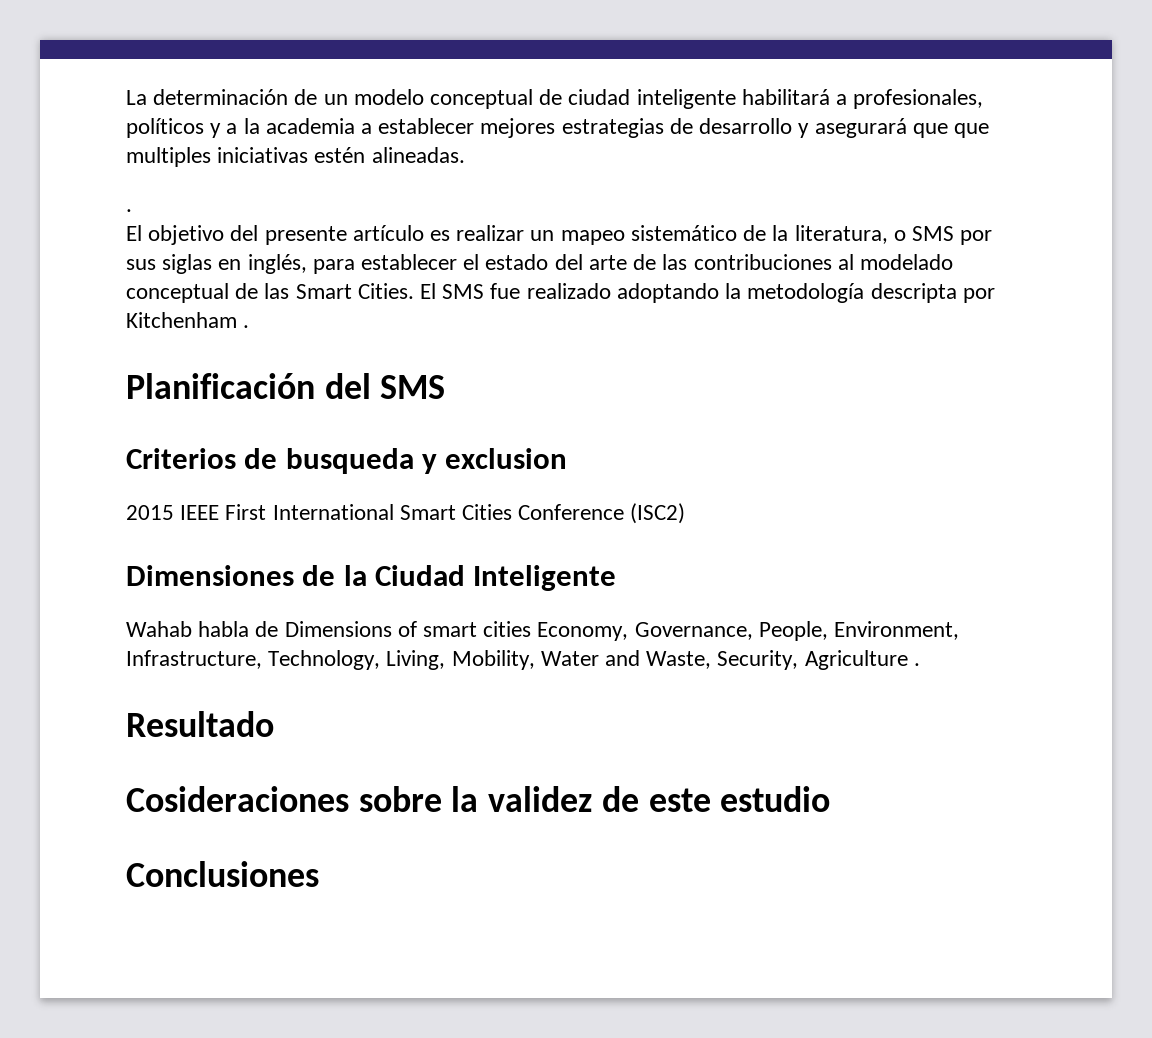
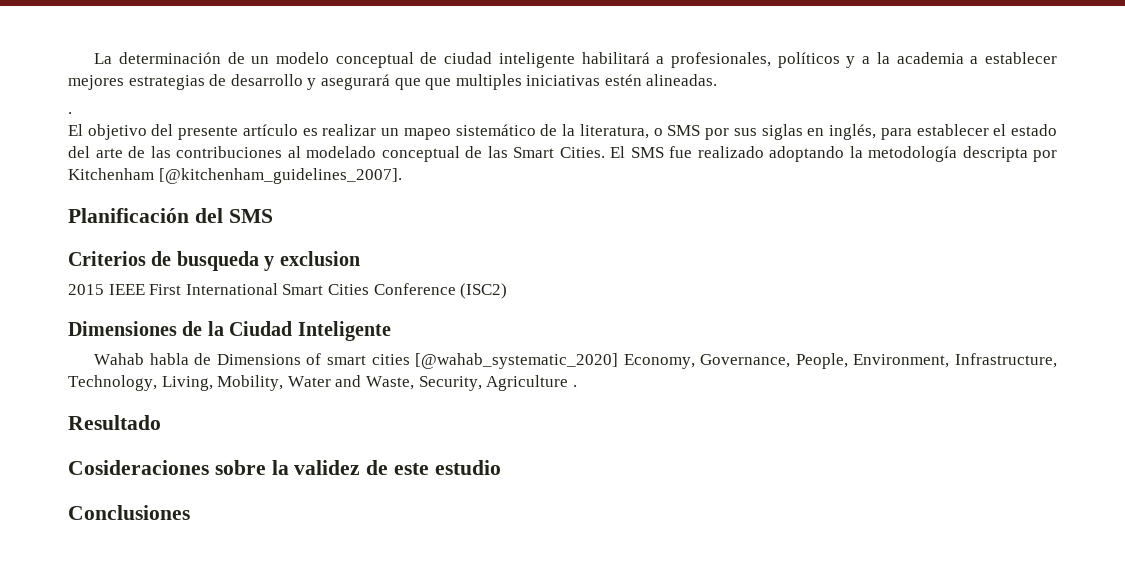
[243,325,250,328] . -> [158,168,402,184] [@kitchenham_guidelines_2007].
(532, 629) none -> [415,353,619,369] [@wahab_systematic_2020]

